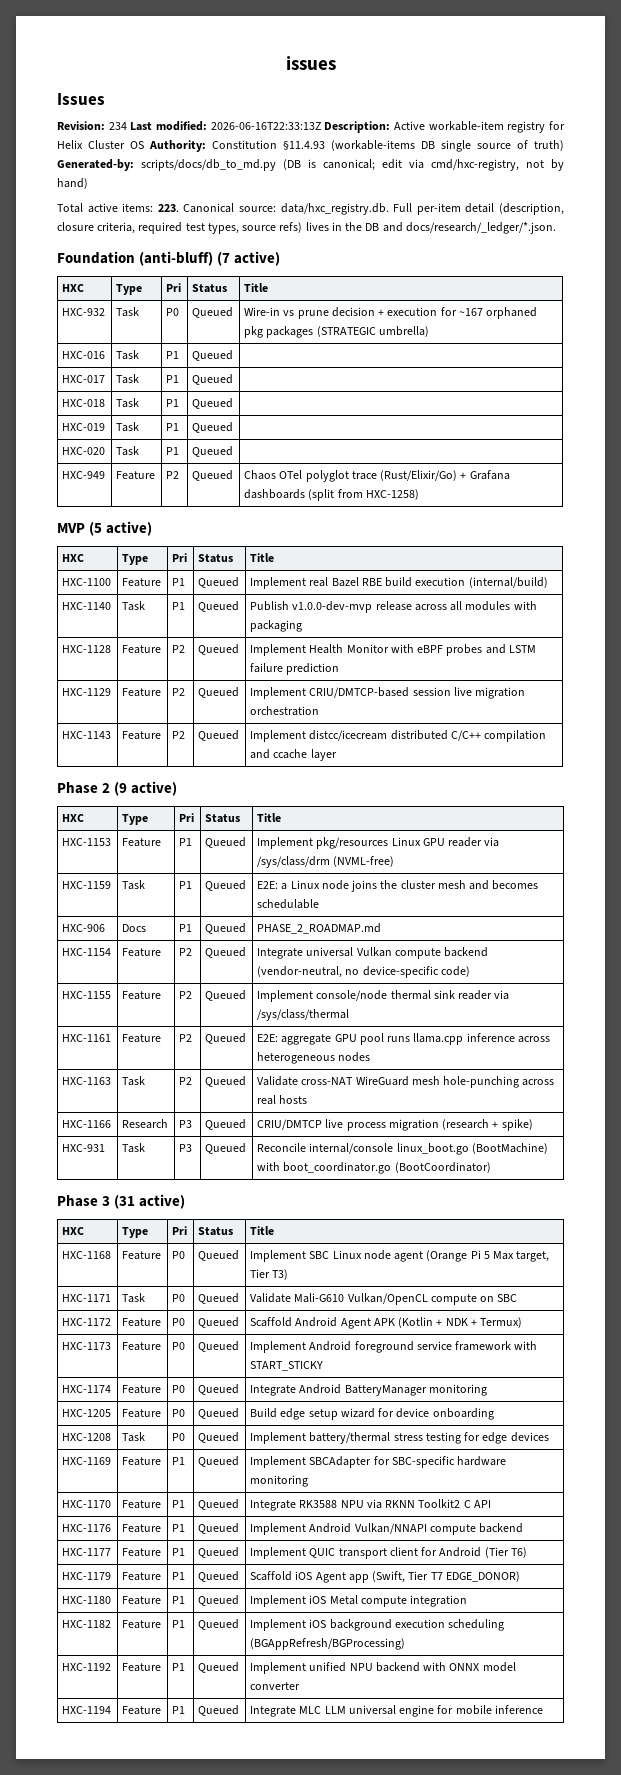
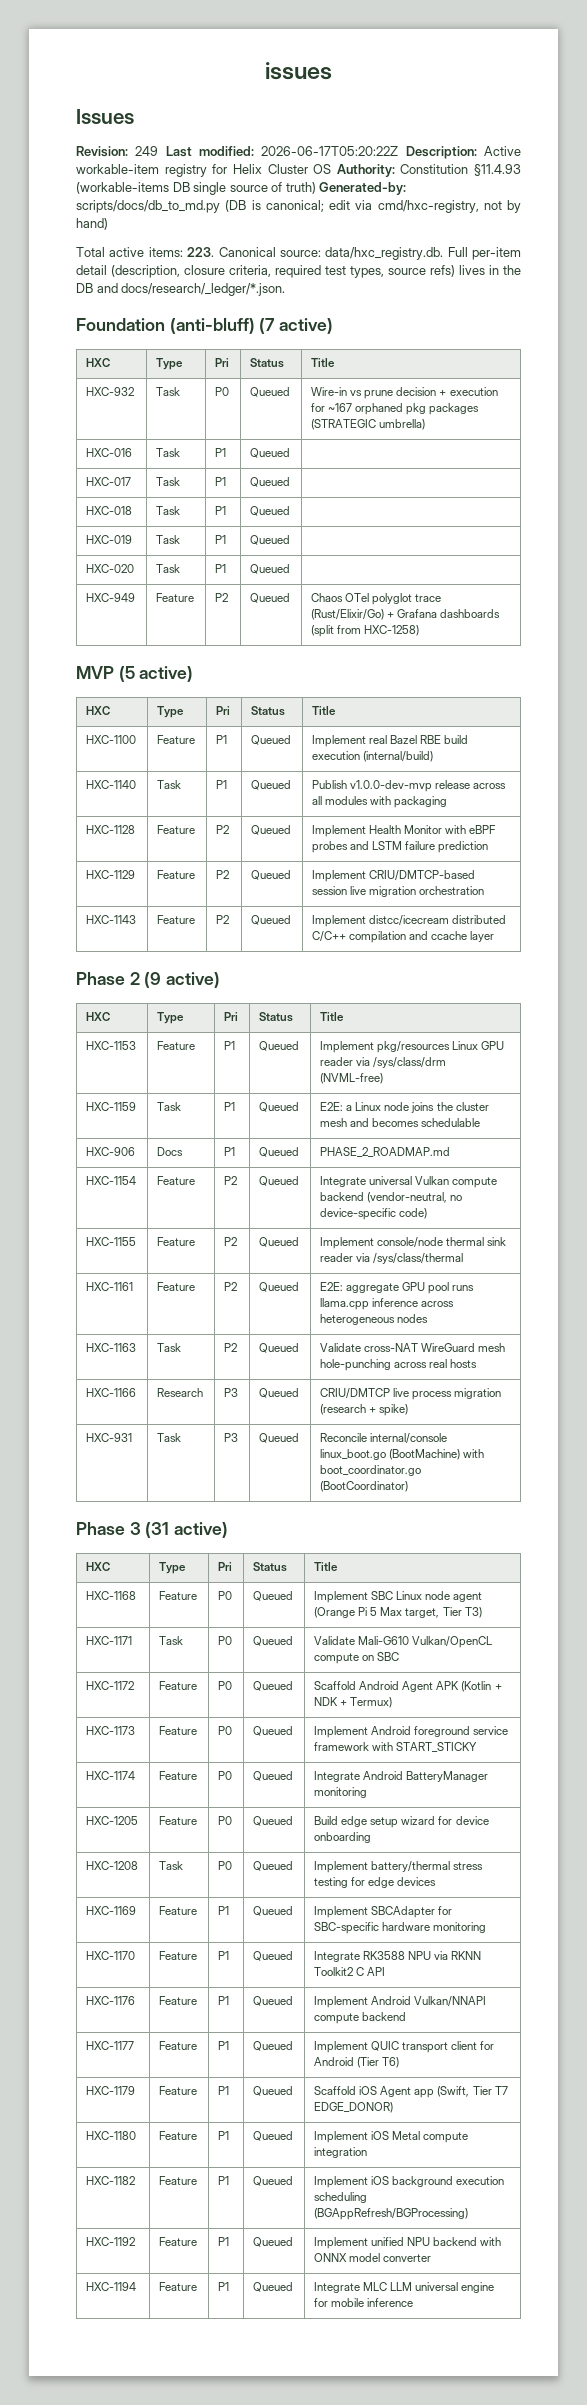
[108,122,127,130] 234 -> [135,146,159,156] 249
[210,122,321,130] 2026-06-16T22:33:13Z -> [261,146,399,156] 2026-06-17T05:20:22Z

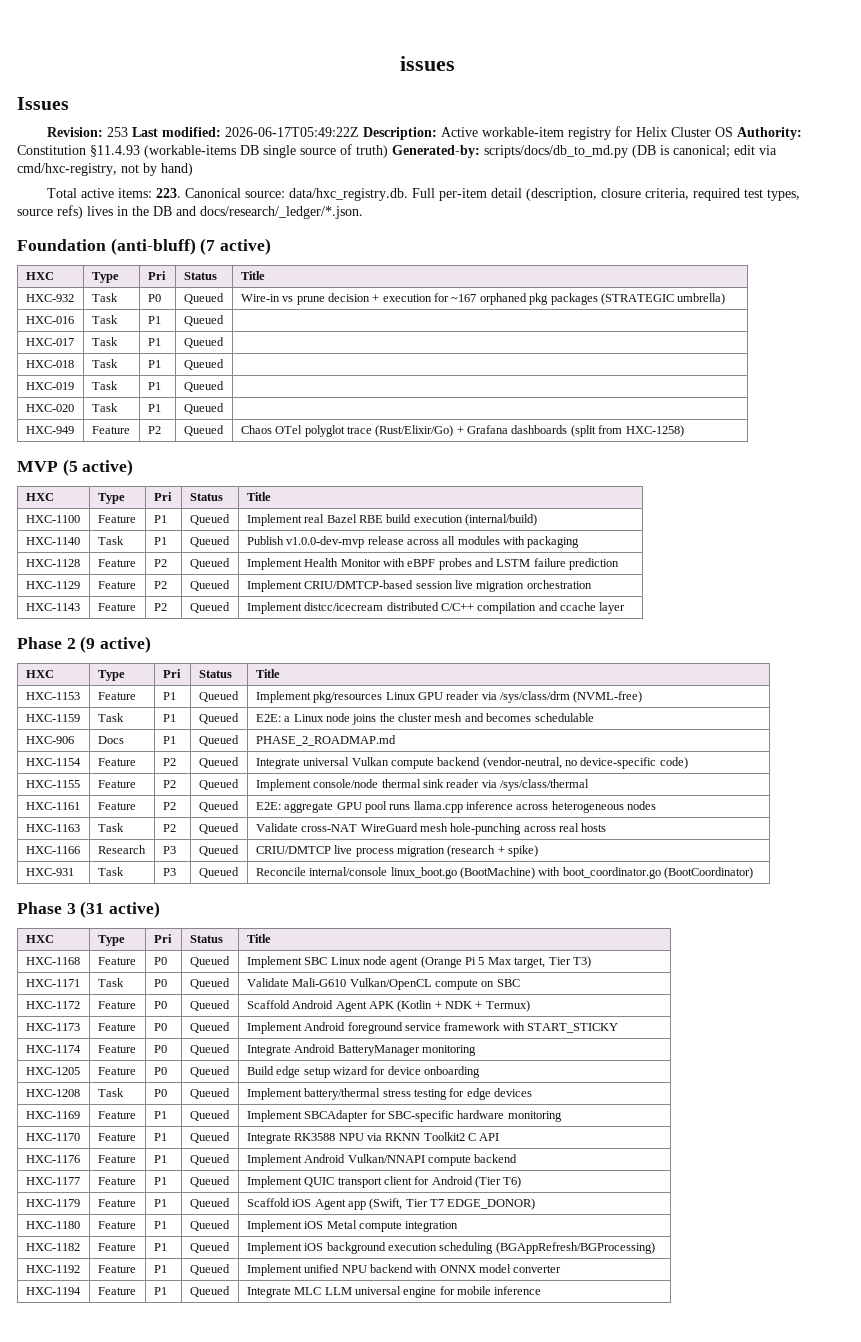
[135,146,159,156] 249 -> [107,127,129,137] 253
[261,146,399,156] 2026-06-17T05:20:22Z -> [225,127,360,137] 2026-06-17T05:49:22Z

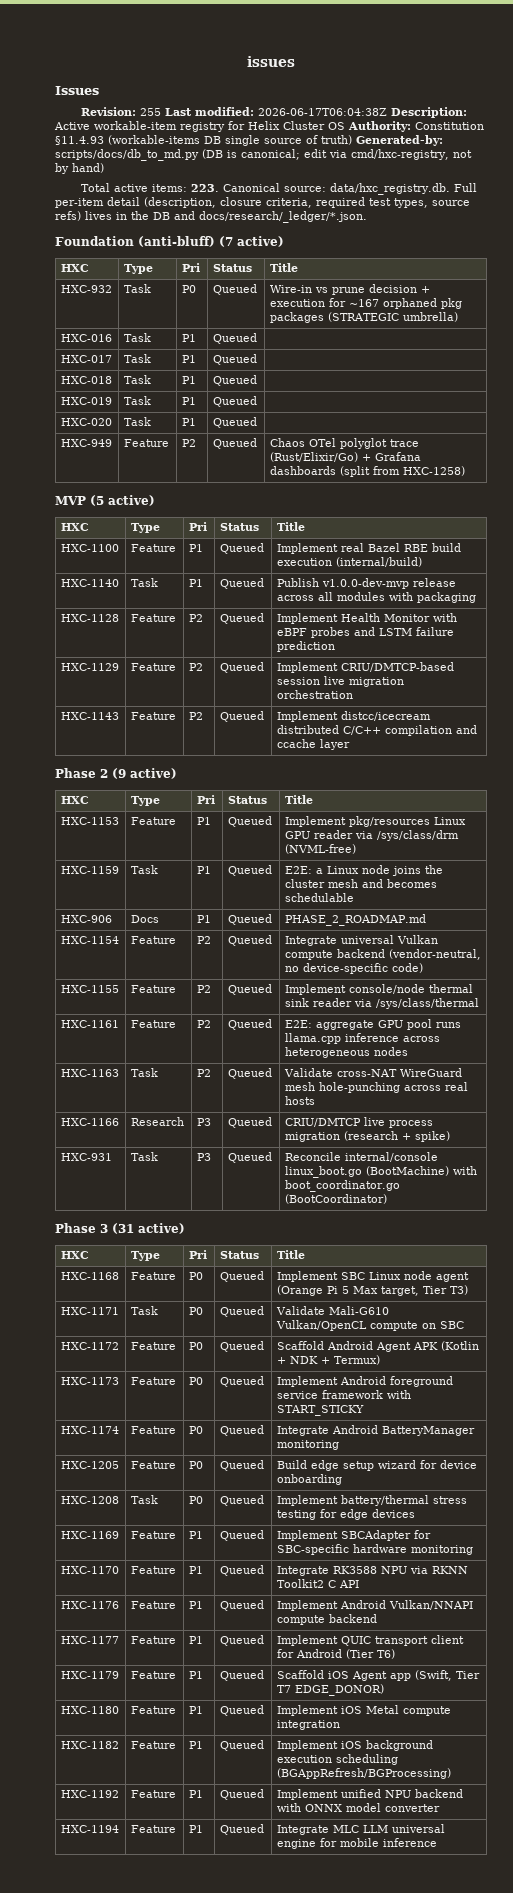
[107,127,129,137] 253 -> [140,108,162,116] 255
[225,127,360,137] 2026-06-17T05:49:22Z -> [258,108,388,116] 2026-06-17T06:04:38Z

